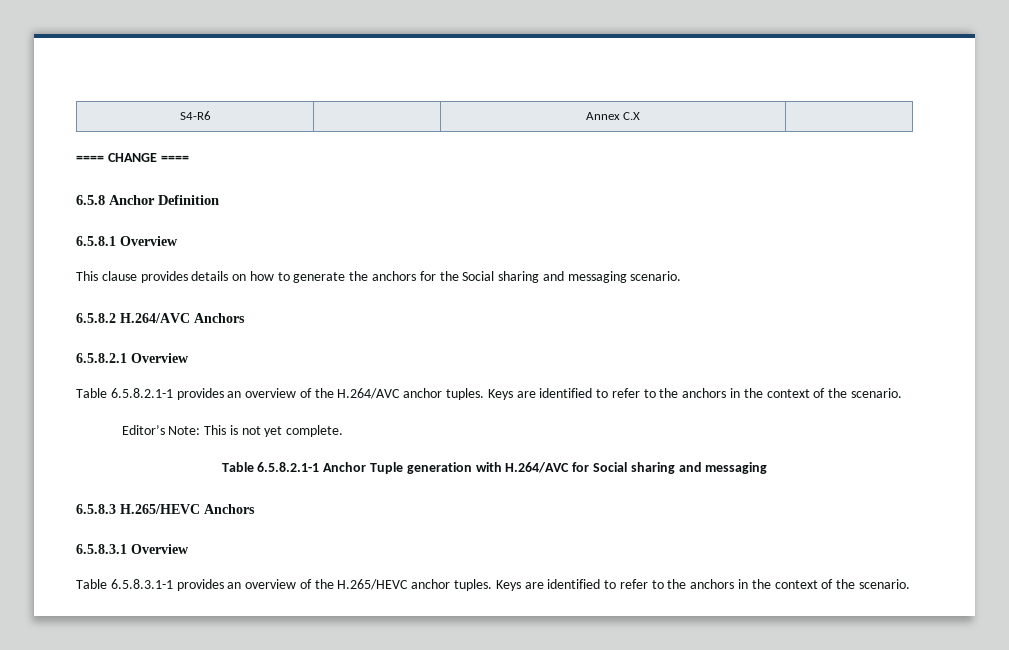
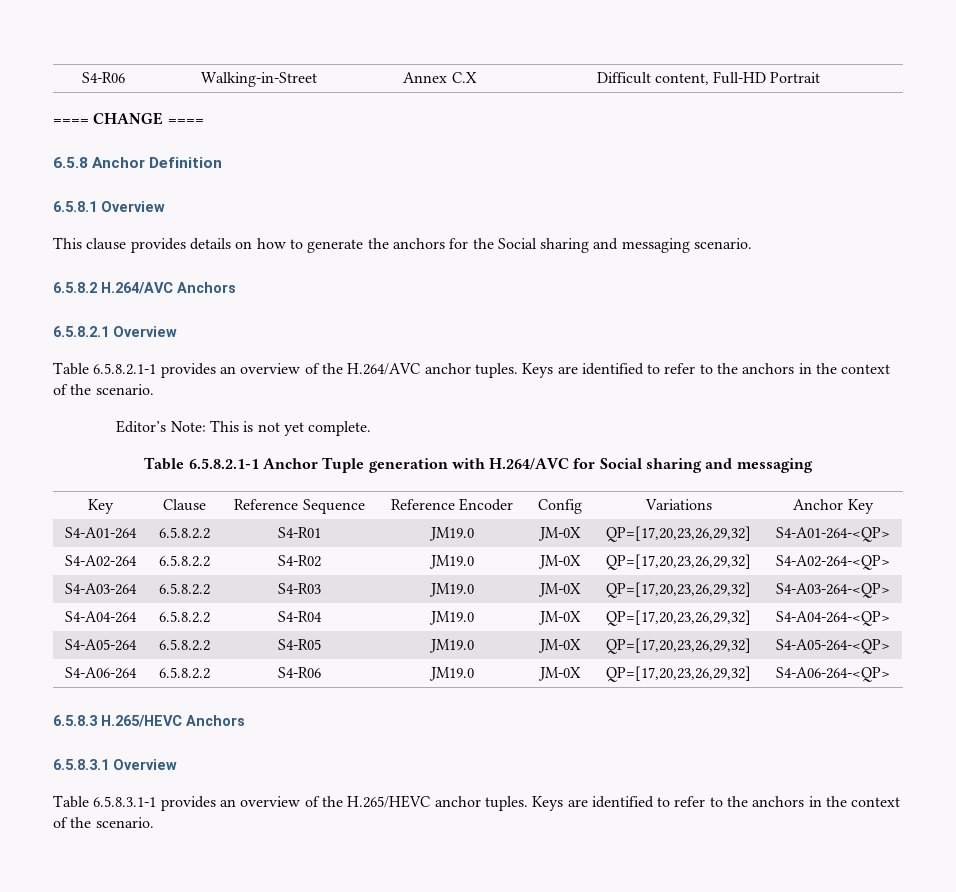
[179,111,211,120] S4-R6 | -> [81,72,125,83] [201,72,317,87] S4-R06 | Walking-in-Street
(641, 116) none -> [596,71,821,85] Difficult content, Full-HD Portrait
(768, 468) none -> [88,499,114,514] [163,499,206,511] [234,499,365,514] [390,498,514,511] [538,499,582,514] [644,499,712,510] [793,499,874,514] [65,527,137,539] [159,527,210,539] [278,527,321,538] [428,527,474,541] [537,527,581,541] [606,526,751,542] [776,527,890,542] [65,555,137,567] [159,555,210,567] [278,555,321,567] [428,555,474,569] [537,555,581,569] [606,554,751,570] [776,555,890,570] [65,583,137,595] [159,583,210,595] [278,583,321,594] [428,583,474,597] [537,583,581,597] [606,582,751,598] [776,583,890,598] [65,611,137,623] [159,611,210,623] [278,611,322,622] [428,611,474,625] [537,611,581,625] [606,610,751,626] [776,611,890,626] [65,639,137,651] [159,639,210,651] [278,639,321,650] [428,639,474,653] [537,639,581,653] [606,638,751,654] [776,639,890,654] [65,667,137,679] [159,667,210,679] [278,667,321,678] [428,667,474,681] [537,667,581,681] [606,666,751,682] [776,667,890,682] // Key | Clause | Reference Sequence | Reference Encoder | Config | Variations | Anchor Key // S4-A01-264 | 6.5.8.2.2 | S4-R01 | JM19.0 | JM-0X | QP=[17,20,23,26,29,32] | S4-A01-264-<QP> // S4-A02-264 | 6.5.8.2.2 | S4-R02 | JM19.0 | JM-0X | QP=[17,20,23,26,29,32] | S4-A02-264-<QP> // S4-A03-264 | 6.5.8.2.2 | S4-R03 | JM19.0 | JM-0X | QP=[17,20,23,26,29,32] | S4-A03-264-<QP> // S4-A04-264 | 6.5.8.2.2 | S4-R04 | JM19.0 | JM-0X | QP=[17,20,23,26,29,32] | S4-A04-264-<QP> // S4-A05-264 | 6.5.8.2.2 | S4-R05 | JM19.0 | JM-0X | QP=[17,20,23,26,29,32] | S4-A05-264-<QP> // S4-A06-264 | 6.5.8.2.2 | S4-R06 | JM19.0 | JM-0X | QP=[17,20,23,26,29,32] | S4-A06-264-<QP>

